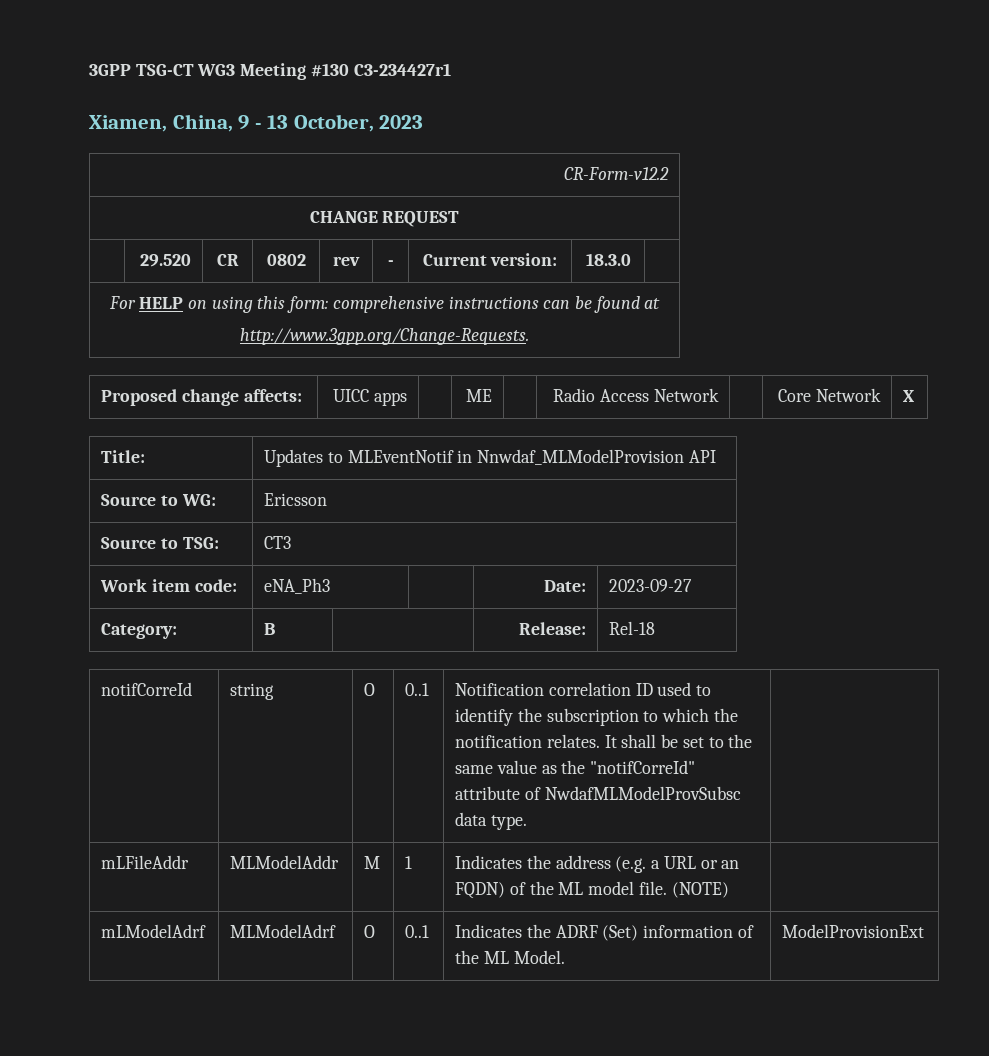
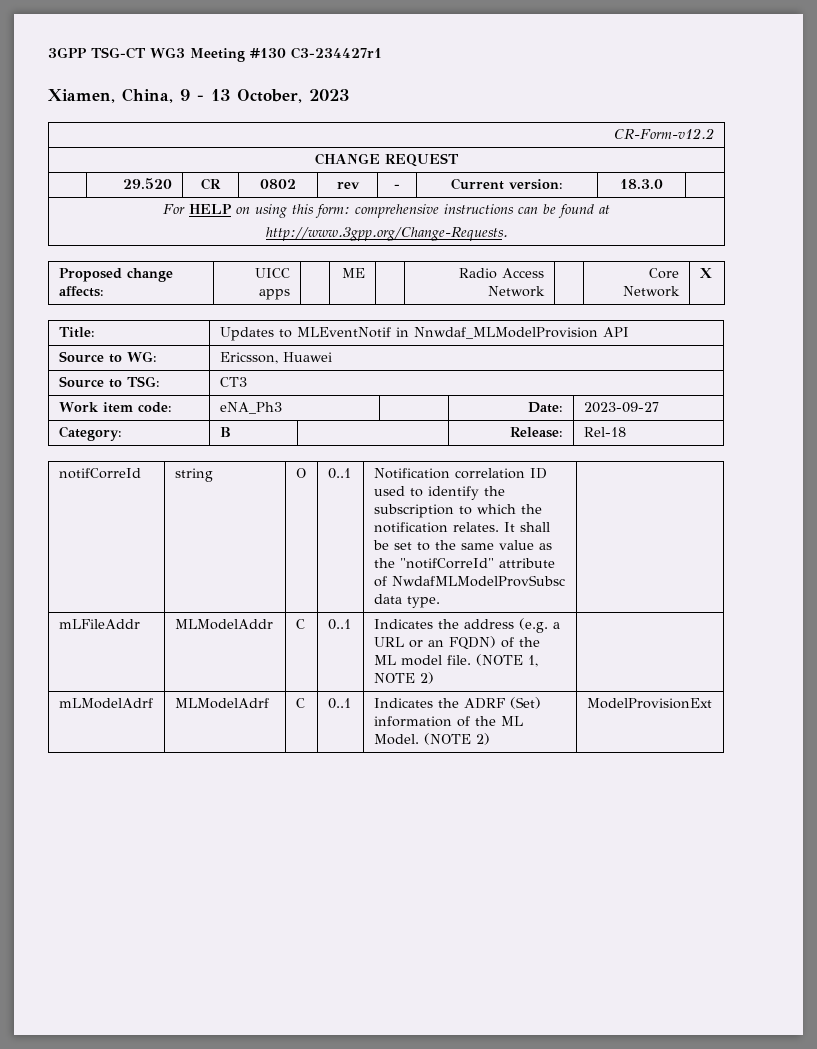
[264,493,328,506] Ericsson -> [219,352,332,364] Ericsson, Huawei
[364,856,381,869] [405,856,413,869] M | 1 -> [295,619,305,629] [327,619,351,630] C | 0..1
[671,882,729,898] (NOTE) -> [475,654,538,667] [373,672,434,684] (NOTE 1, NOTE 2)
[364,925,376,938] O -> [295,698,305,708] C
(565, 957) none -> [423,733,490,745] (NOTE 2)

